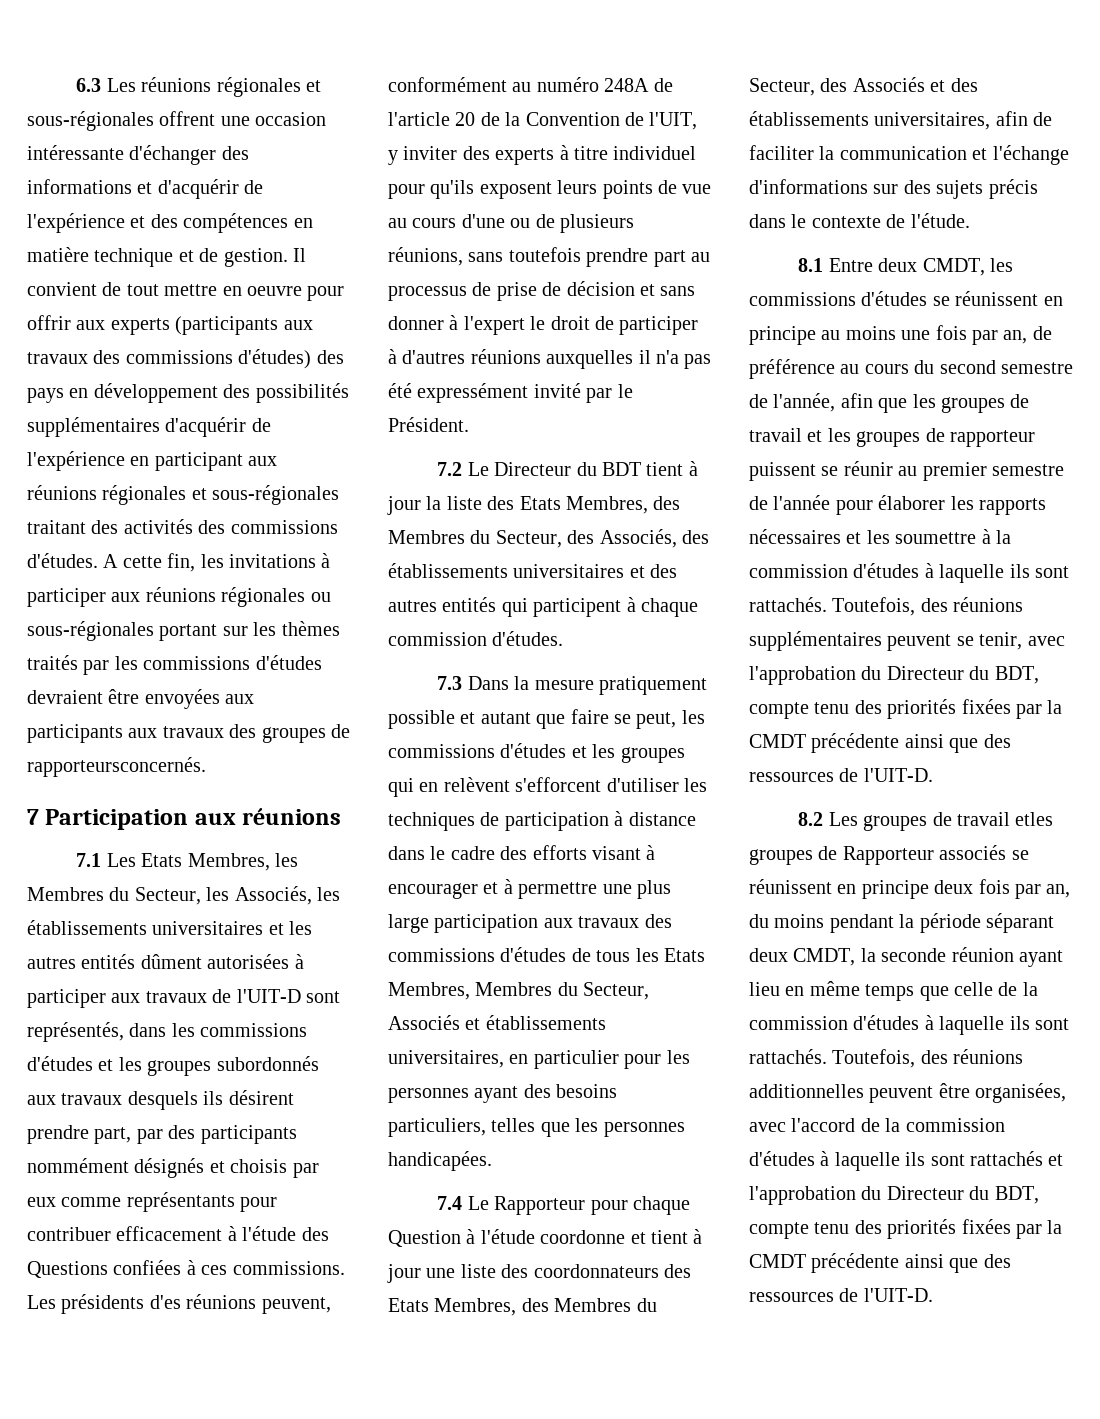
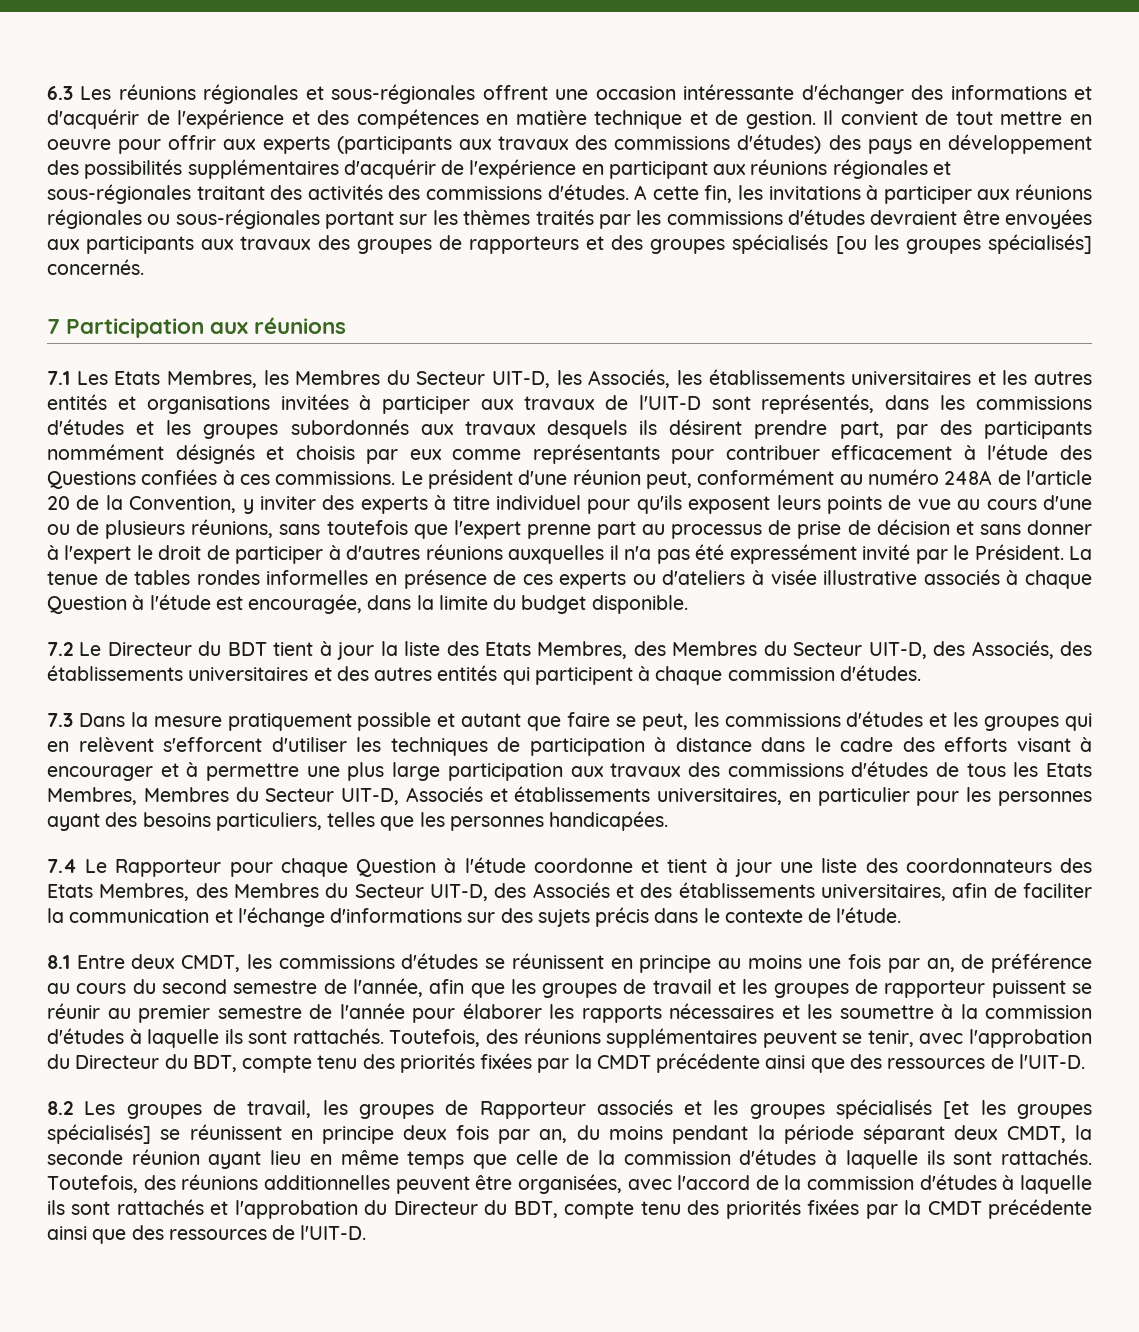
[27,757,206,777] rapporteursconcernés. -> [468,234,1092,254] [47,259,144,275] rapporteurs et des groupes spécialisés [ou les groupes spécialisés] concernés.
[134,887,201,905] Secteur, -> [416,371,550,388] Secteur UIT-D,
[140,954,290,969] dûment autorisées -> [117,394,349,414] et organisations invitées
[27,1294,331,1314] Les présidents d'es réunions peuvent, -> [400,469,692,489] Le président d'une réunion peut,
[525,112,698,130] Convention de l'UIT, -> [129,496,237,513] Convention,
[586,248,649,267] prendre -> [413,520,591,539] que l'expert prenne
(469, 424) none -> [1069,546,1093,560] [47,569,1093,589] [47,594,688,614] La tenue de tables rondes informelles en présence de ces experts ou d'ateliers à visée illustrative associés à chaque Question à l'étude est encouragée, dans la limite du budget disponible.
[495,530,562,548] Secteur, -> [793,642,927,659] Secteur UIT-D,
[583,982,650,1000] Secteur, -> [265,788,400,805] Secteur UIT-D,
[749,78,815,96] Secteur, -> [354,884,488,901] Secteur UIT-D,
[956,812,1054,826] travail etles -> [247,1100,348,1118] travail, les
(1007, 852) none -> [684,1099,1092,1119] [47,1124,151,1144] et les groupes spécialisés [et les groupes spécialisés]

